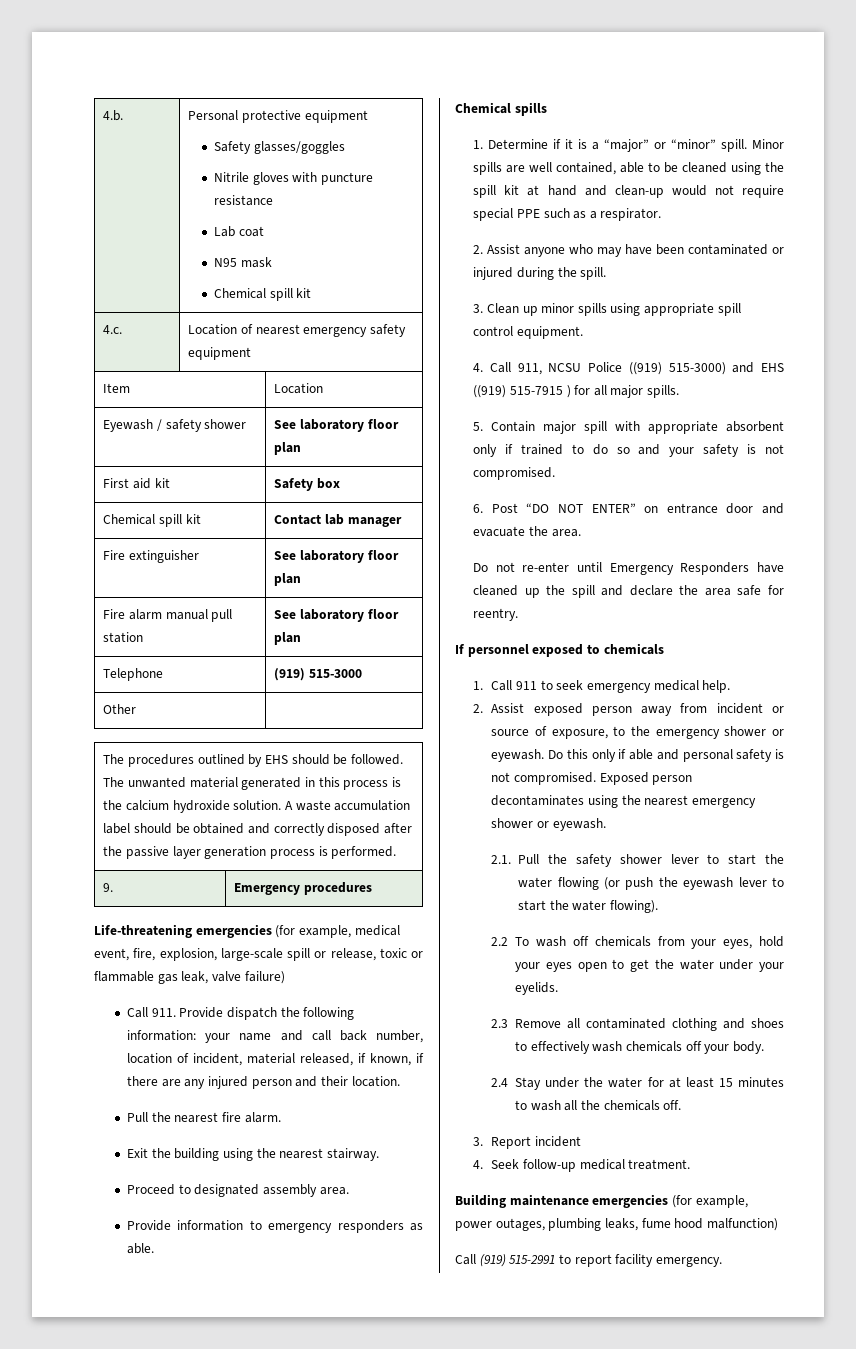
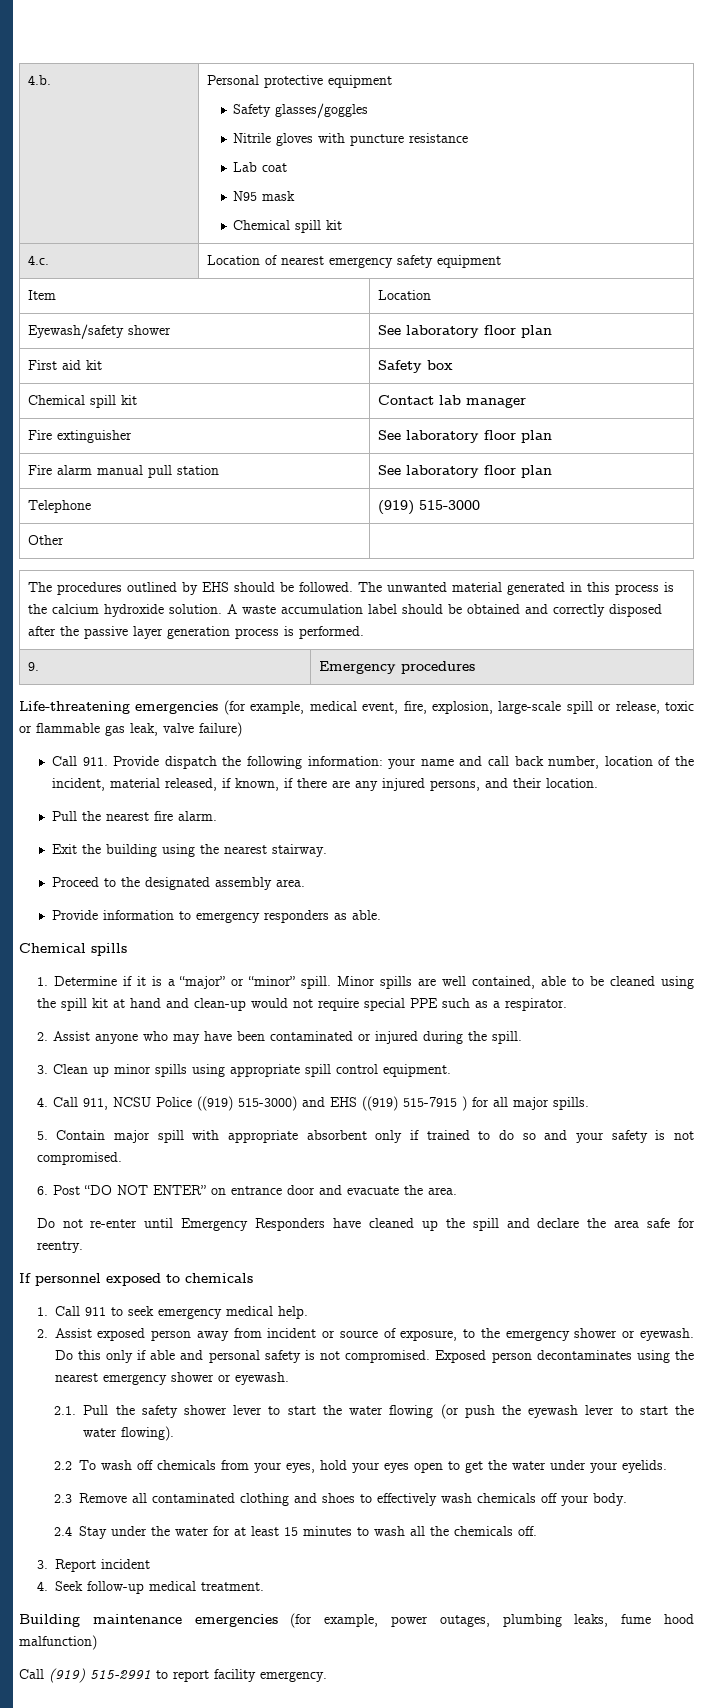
[103,419,202,432] Eyewash / safety -> [28,324,125,339] Eyewash/safety
(190, 1058) none -> [674,756,694,766] the
[251,1079,292,1089] person -> [430,780,481,791] persons,
(191, 1189) none -> [121,877,141,887] the

